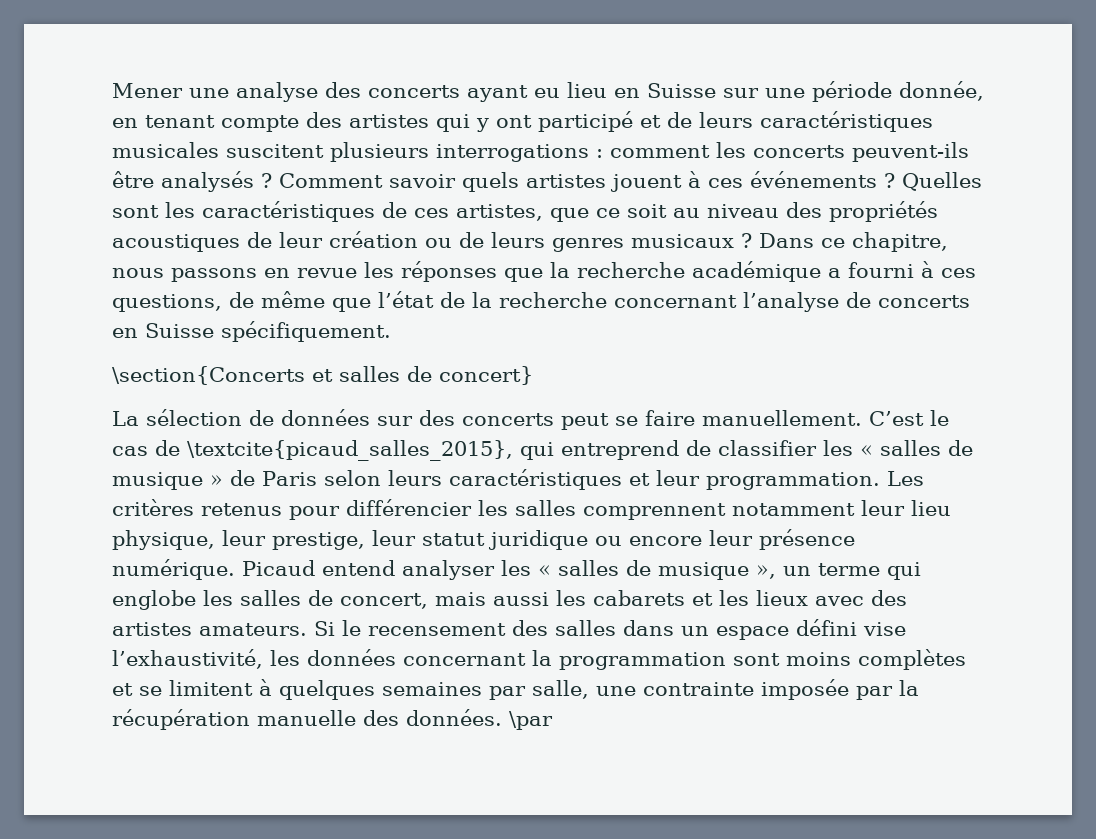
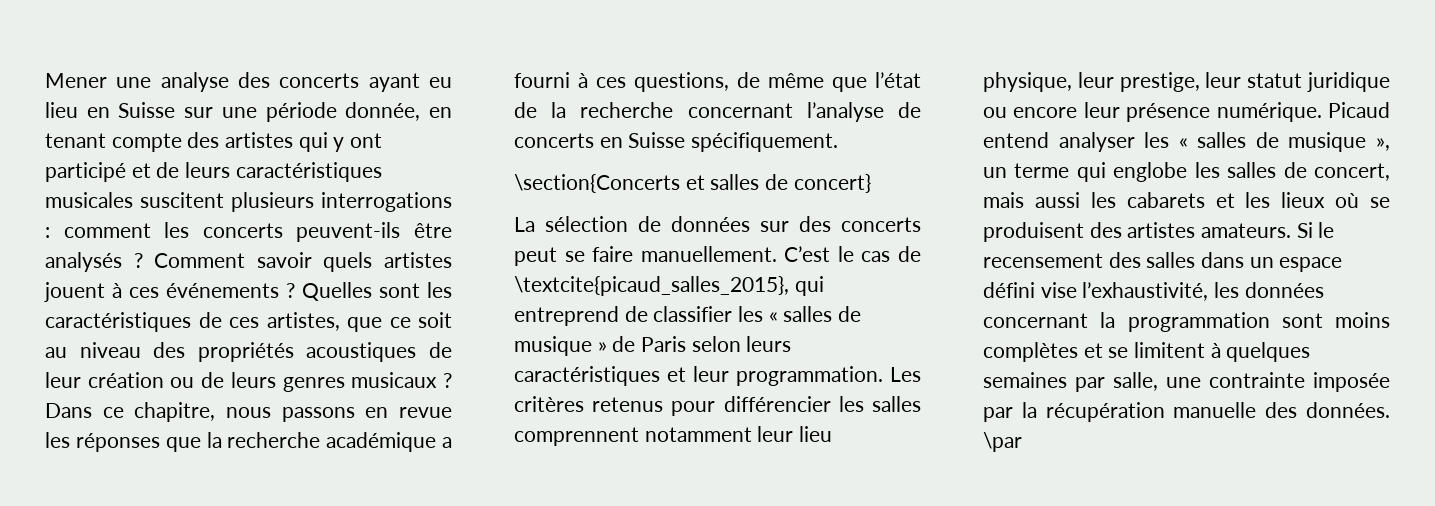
[815,596,864,606] avec -> [1335,193,1390,208] [983,222,1084,242] où se produisent

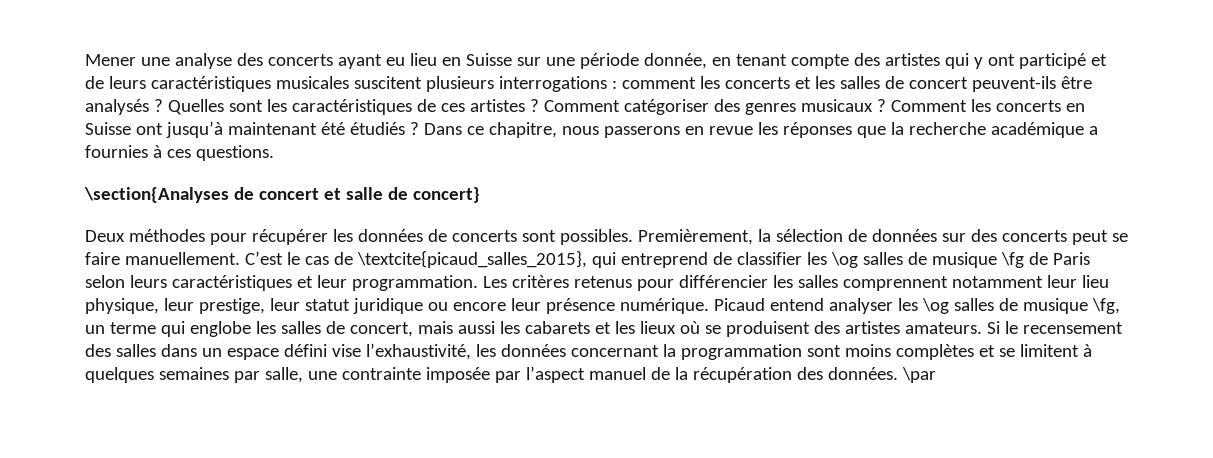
[296,222,452,242] [45,252,452,272] [44,282,279,302] peuvent-ils être analysés ? Comment savoir quels artistes jouent à ces événements -> [794,76,1092,92] [85,99,149,115] et les salles de concert peuvent-ils être analysés
[266,312,452,332] [45,342,452,362] [45,372,438,392] artistes, que ce soit au niveau des propriétés acoustiques de leur création ou de leurs genres musicaux -> [469,99,1085,115] [85,121,405,138] artistes ? Comment catégoriser des genres musicaux ? Comment les concerts en Suisse ont jusqu’à maintenant été étudiés
[281,407,355,422] passons -> [603,126,680,138] passerons
[514,72,921,92] [514,102,921,122] [514,132,839,152] [514,174,871,193] [514,217,535,232] fourni à ces questions, de même que l’état de la recherche concernant l’analyse de concerts en Suisse spécifiquement. // \section{Concerts et salles de concert} // La -> [85,145,274,161] [84,187,480,203] [85,229,771,245] fournies à ces questions. // \section{Analyses de concert et salle de concert} // Deux méthodes pour récupérer les données de concerts sont possibles. Premièrement, la
[768,306,862,322] [514,336,607,356] « salles de musique » -> [830,252,1024,268] \og salles de musique \fg
[1178,132,1390,152] « salles de musique », -> [921,298,1120,314] \og salles de musique \fg,
(1013, 414) none -> [525,366,670,383] l’aspect manuel de
[1173,402,1257,418] manuelle -> (792, 375) none

